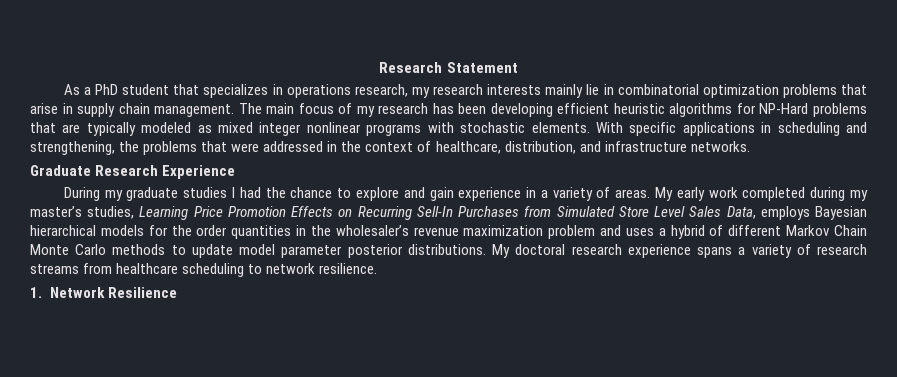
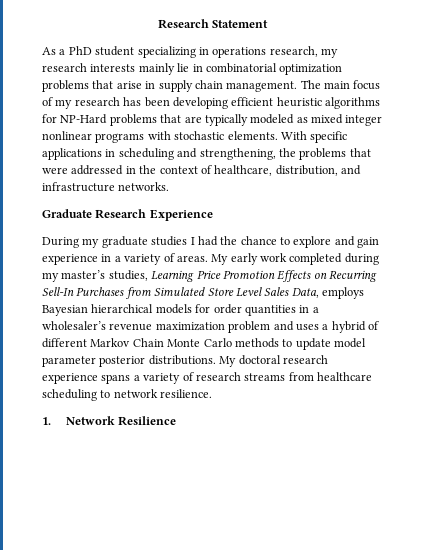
[173,84,269,98] that specializes -> [137,46,196,58] specializing
[171,225,192,236] the -> (211, 308) none
[310,225,331,236] the -> [312,307,319,313] a

